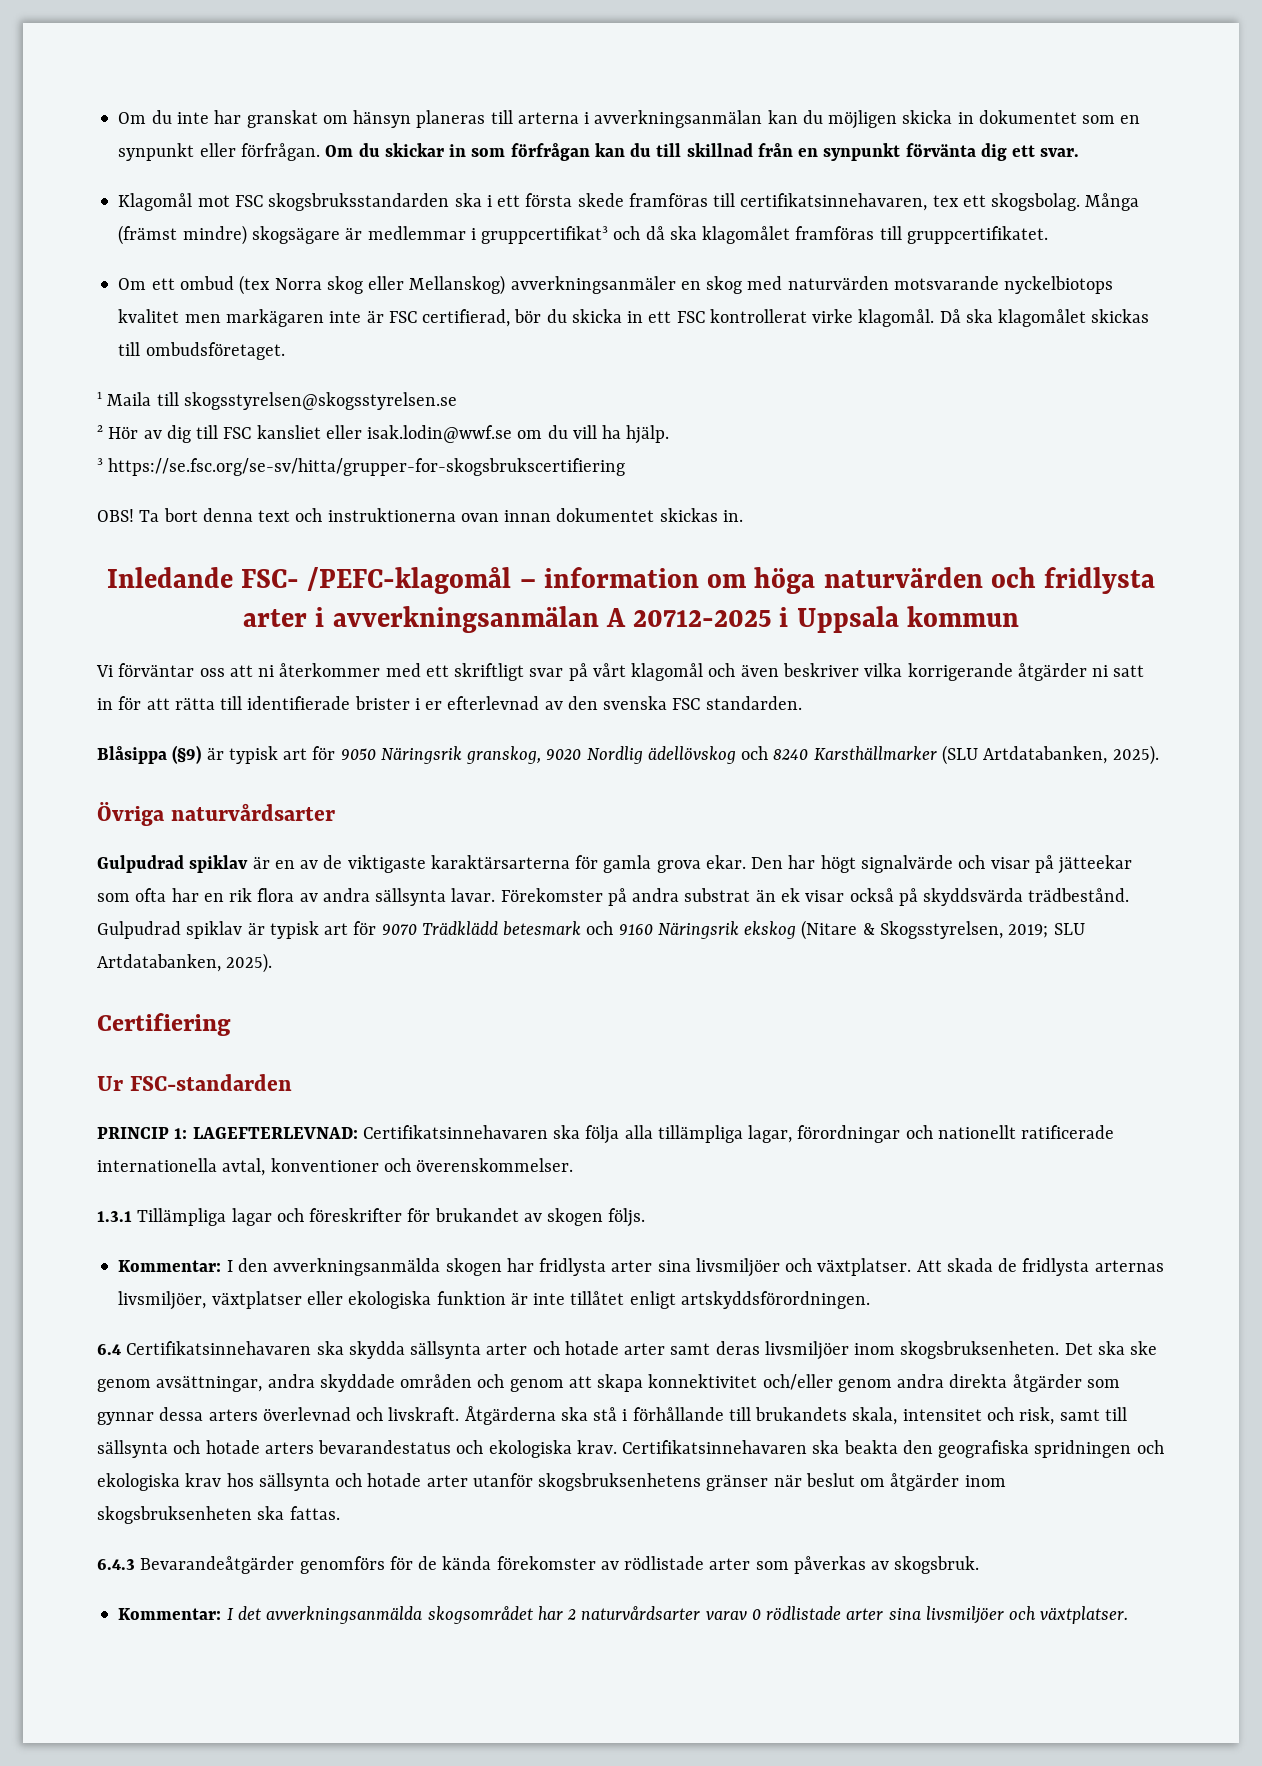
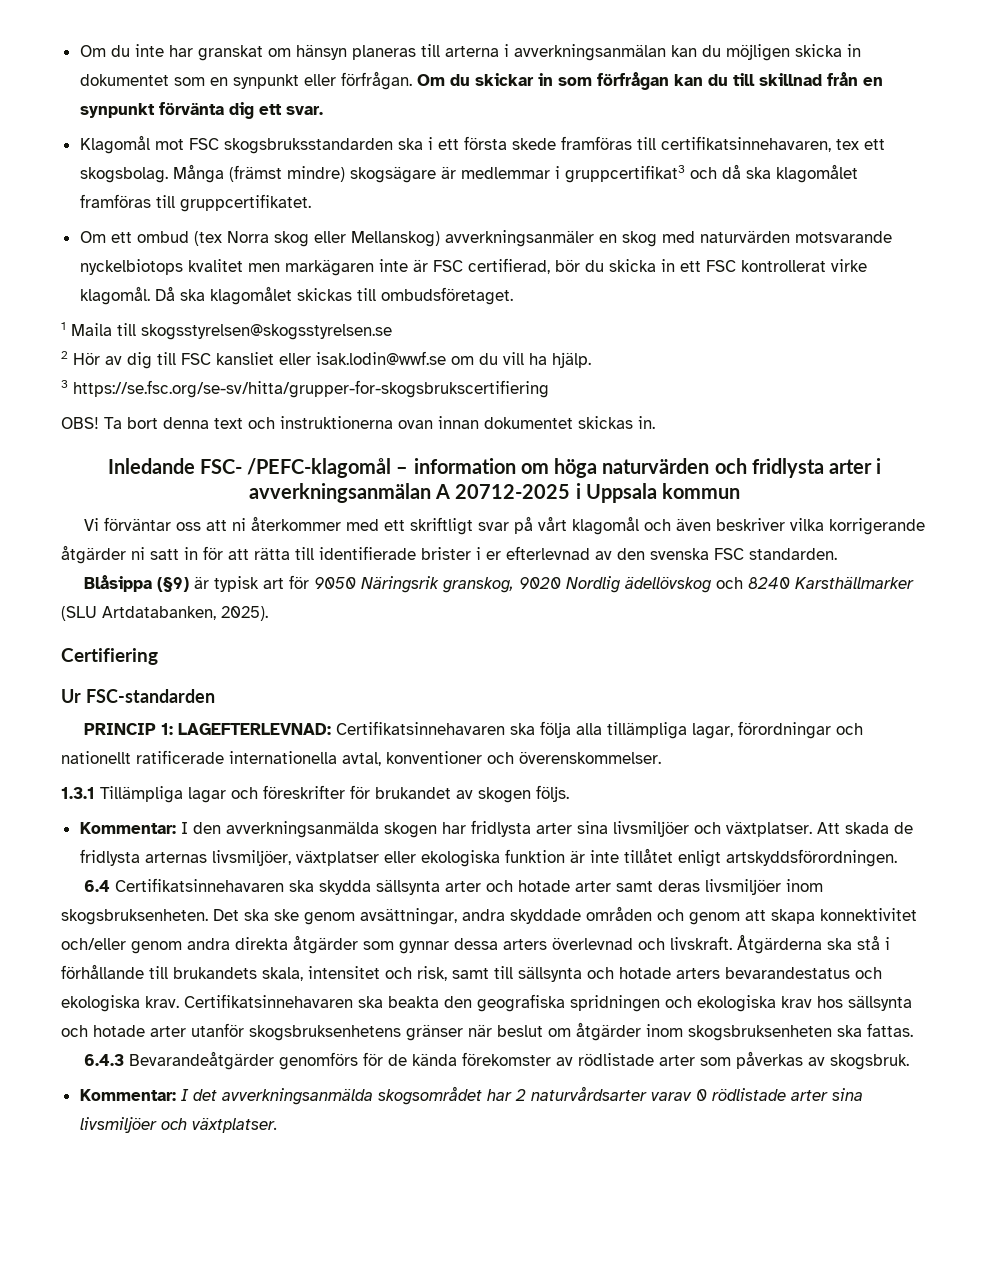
[97,802,335,826] [97,855,1133,874] [97,888,1130,906] [97,920,1085,940] [97,953,273,973] // Övriga naturvårdsarter // Gulpudrad spiklav är en av de viktigaste karaktärsarterna för gamla grova ekar. Den har högt signalvärde och visar på jätteekar som ofta har en rik flora av andra sällsynta lavar. Förekomster på andra substrat än ek visar också på skyddsvärda trädbestånd. Gulpudrad spiklav är typisk art för 9070 Trädklädd betesmark och 9160 Näringsrik ekskog (Nitare & Skogsstyrelsen, 2019; SLU Artdatabanken, 2025). -> (268, 613) none

